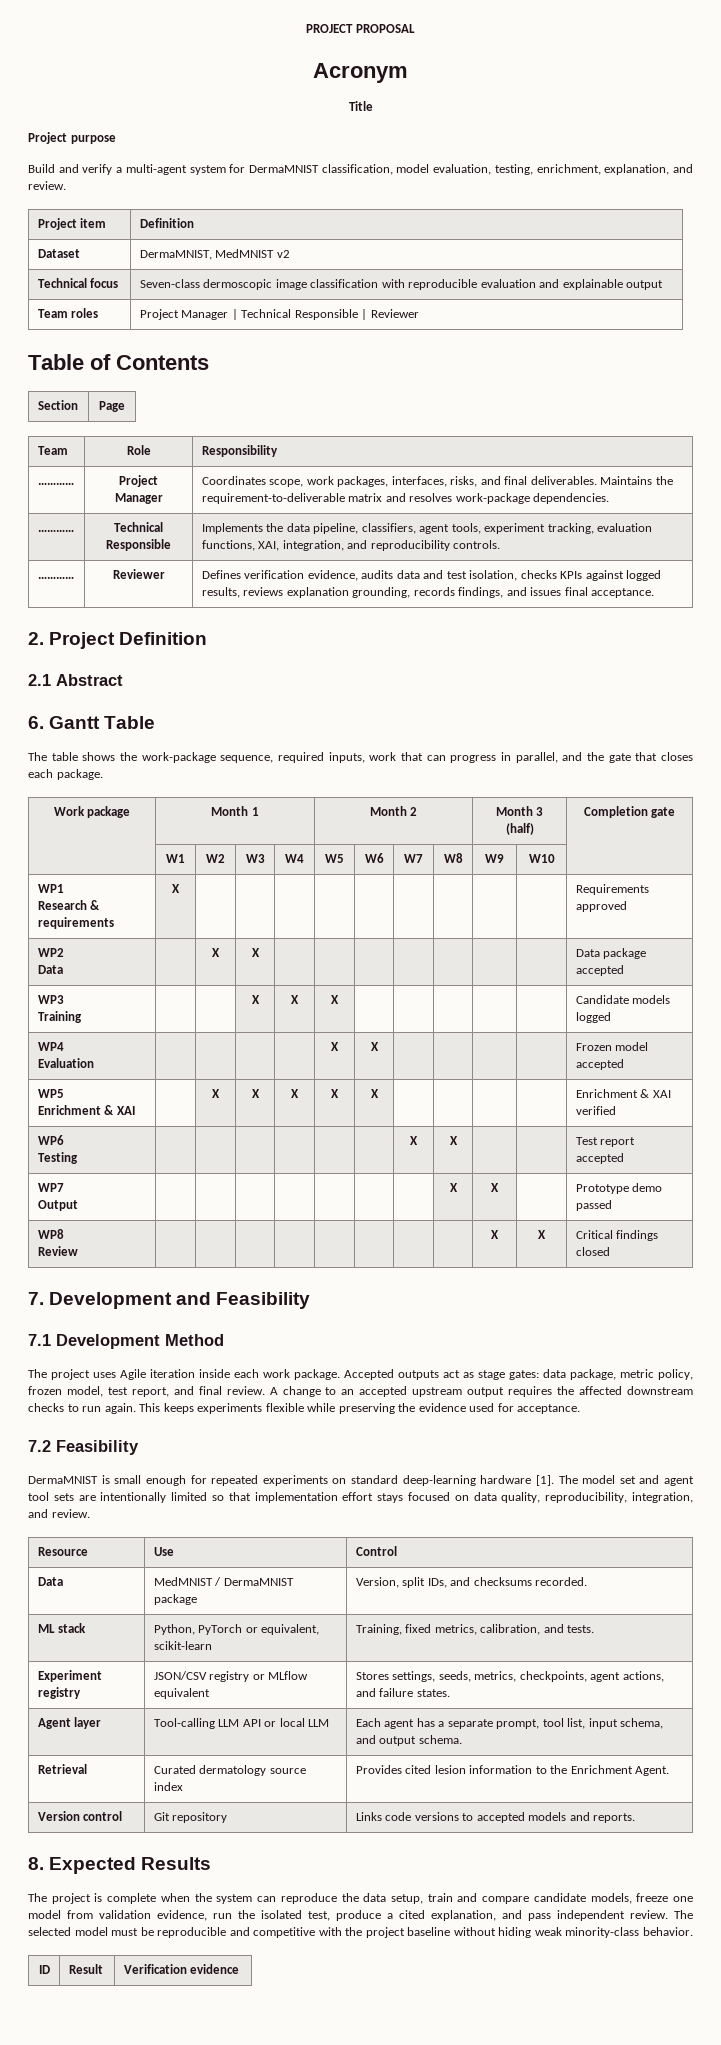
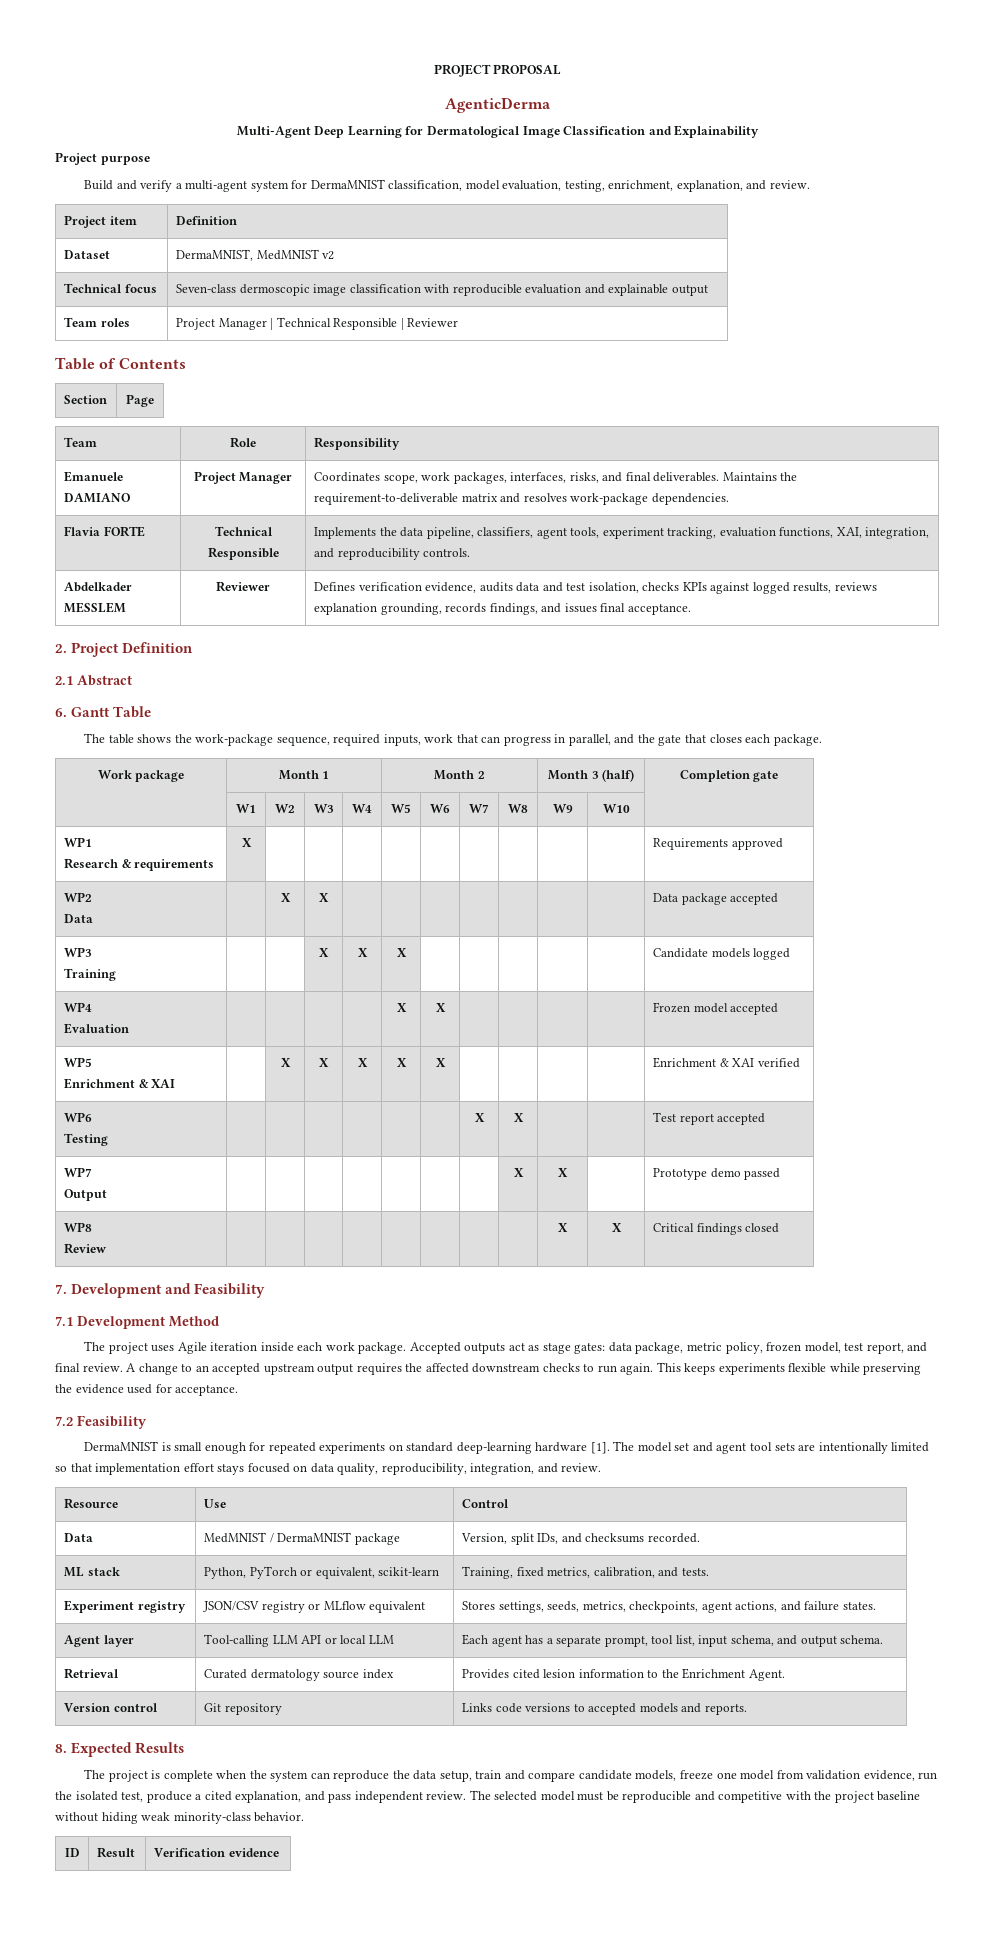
[313,63,408,83] [348,101,373,111] Acronym // Title -> [445,97,551,113] [236,125,760,138] AgenticDerma // Multi-Agent Deep Learning for Dermatological Image Classification and Explainability
[37,482,74,485] ………… -> [63,471,123,482] [63,493,131,503] Emanuele DAMIANO
[37,529,74,532] ………… -> [63,526,145,537] Flavia FORTE
[37,576,74,579] ………… -> [63,582,132,592] [63,602,126,613] Abdelkader MESSLEM

